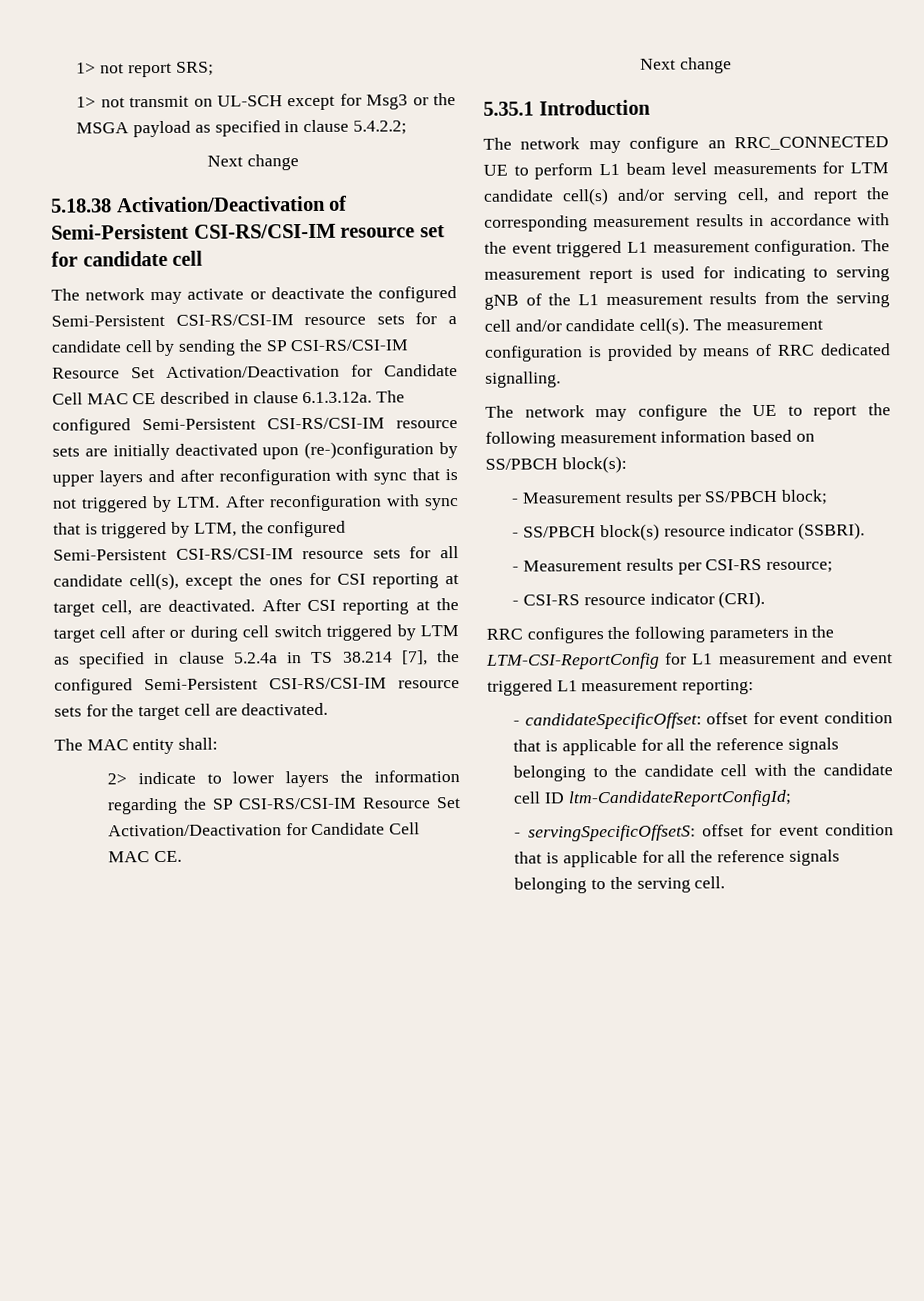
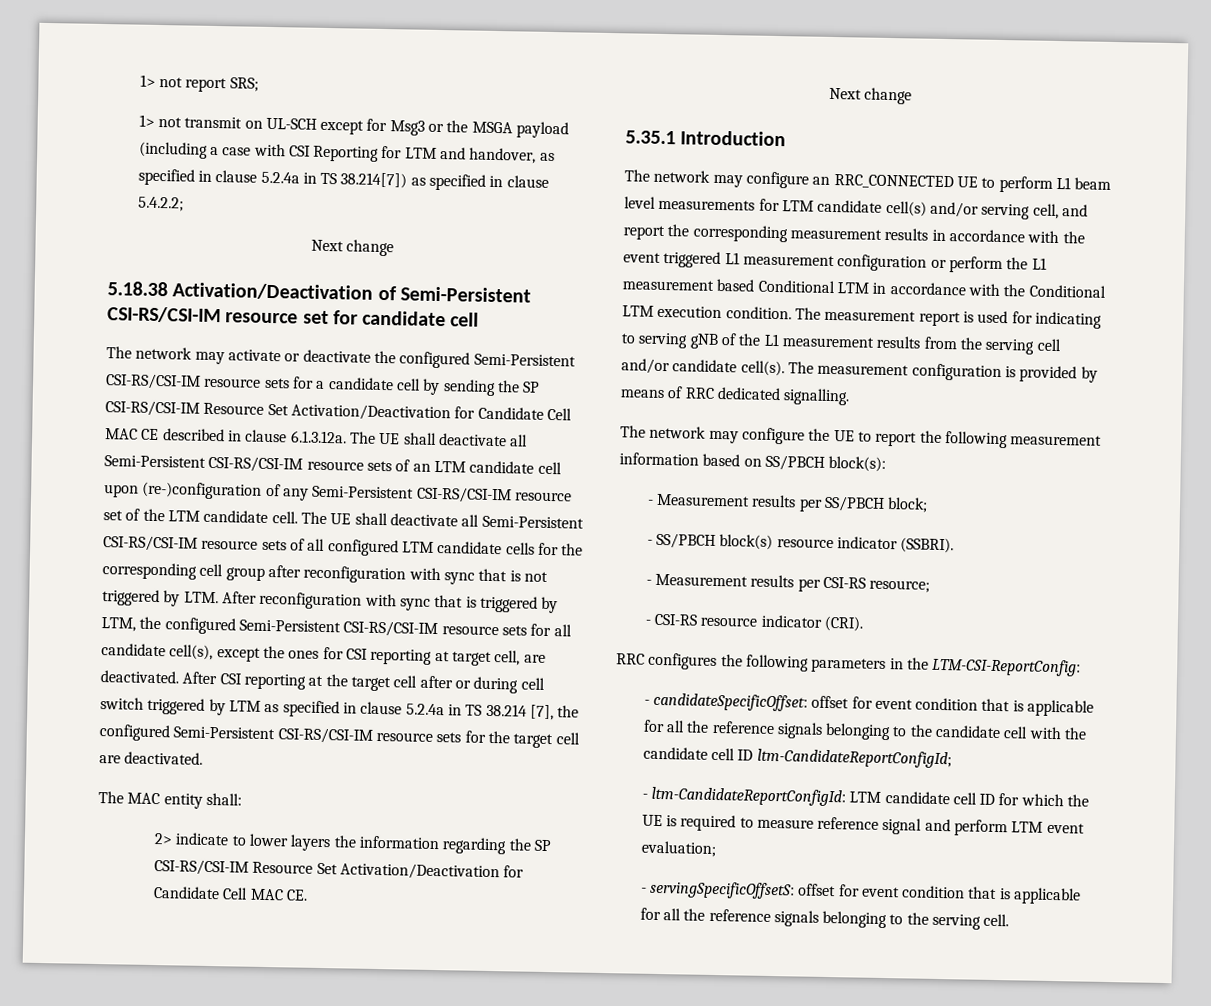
(192, 129) none -> [138,141,555,164] [137,168,408,189] (including a case with CSI Reporting for LTM and handover, as specified in clause 5.2.4a in TS 38.214[7])
[52,417,458,435] [52,441,458,461] [52,469,175,487] configured Semi-Persistent CSI-RS/CSI-IM resource sets are initially deactivated upon (re-)configuration by upper layers and -> [379,432,529,447] [104,455,562,475] [104,481,572,504] [103,508,584,529] [103,535,584,557] [102,562,265,581] UE shall deactivate all Semi-Persistent CSI-RS/CSI-IM resource sets of an LTM candidate cell upon (re-)configuration of any Semi-Persistent CSI-RS/CSI-IM resource set of the LTM candidate cell. The UE shall deactivate all Semi-Persistent CSI-RS/CSI-IM resource sets of all configured LTM candidate cells for the corresponding cell group
[754,239,857,257] configuration. -> [837,254,1047,274] [622,278,1106,298] [622,305,792,320] configuration or perform the L1 measurement based Conditional LTM in accordance with the Conditional LTM execution condition.
[486,651,893,670] [487,679,755,696] LTM-CSI-ReportConfig for L1 measurement and event triggered L1 measurement reporting: -> [932,657,1082,677] LTM-CSI-ReportConfig:
(792, 798) none -> [641,786,1090,807] [641,814,1085,837] [640,840,716,858] // - ltm-CandidateReportConfigId: LTM candidate cell ID for which the UE is required to measure reference signal and perform LTM event evaluation;

